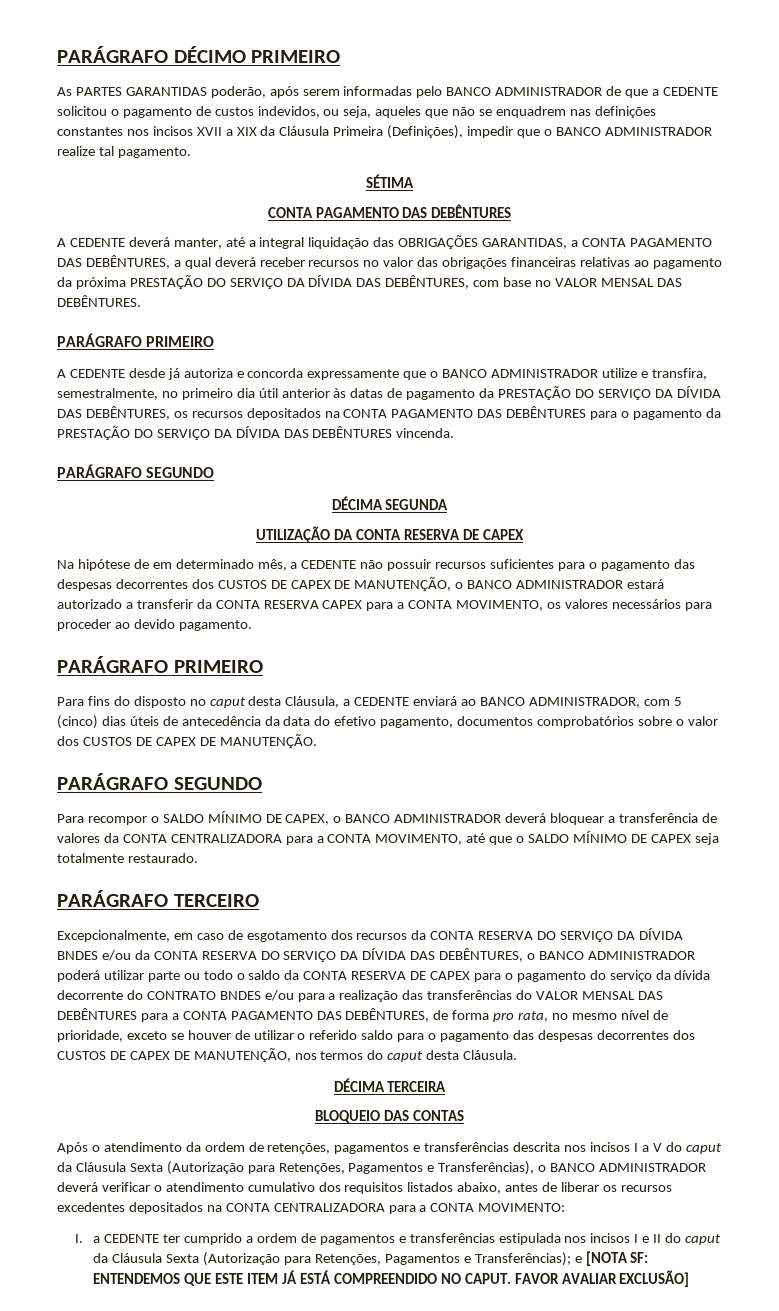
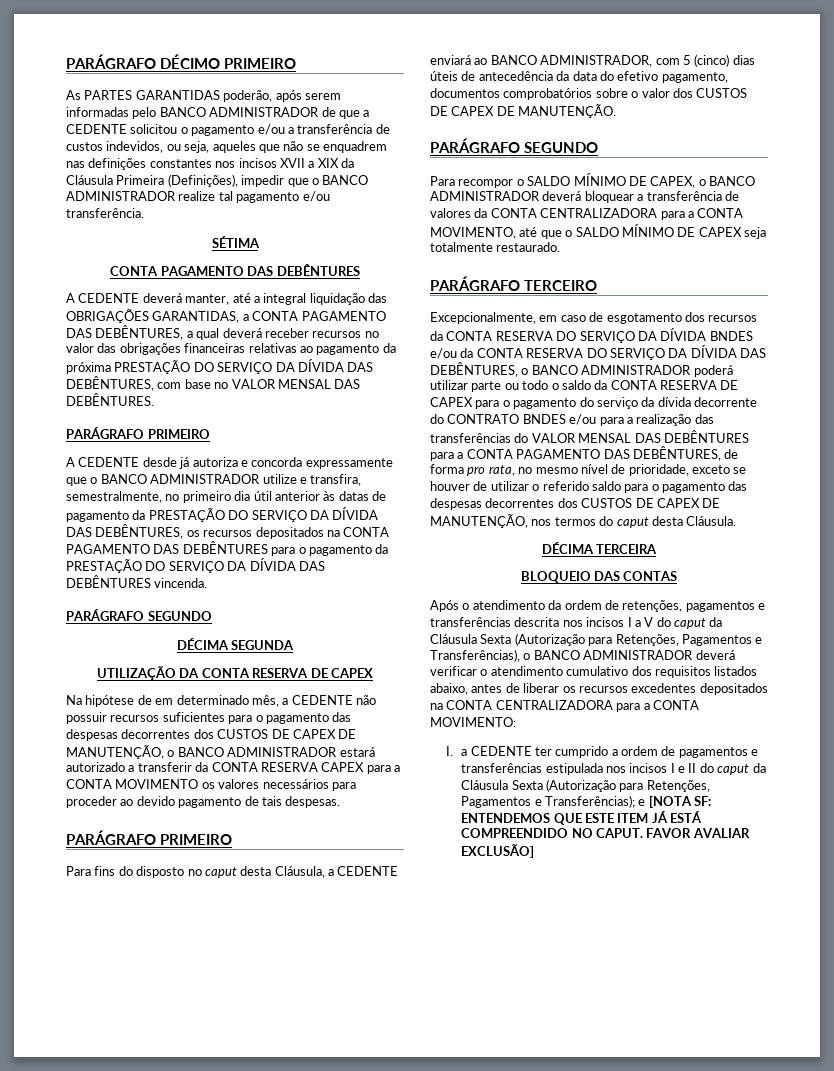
(192, 112) none -> [257,124,373,135] e/ou a transferência
[117,147,191,158] pagamento. -> [236,191,330,203] [66,208,144,218] pagamento e/ou transferência.
[456,600,544,611] MOVIMENTO, -> [115,779,199,789] MOVIMENTO
[178,620,252,631] pagamento. -> [178,796,341,808] pagamento de tais despesas.

